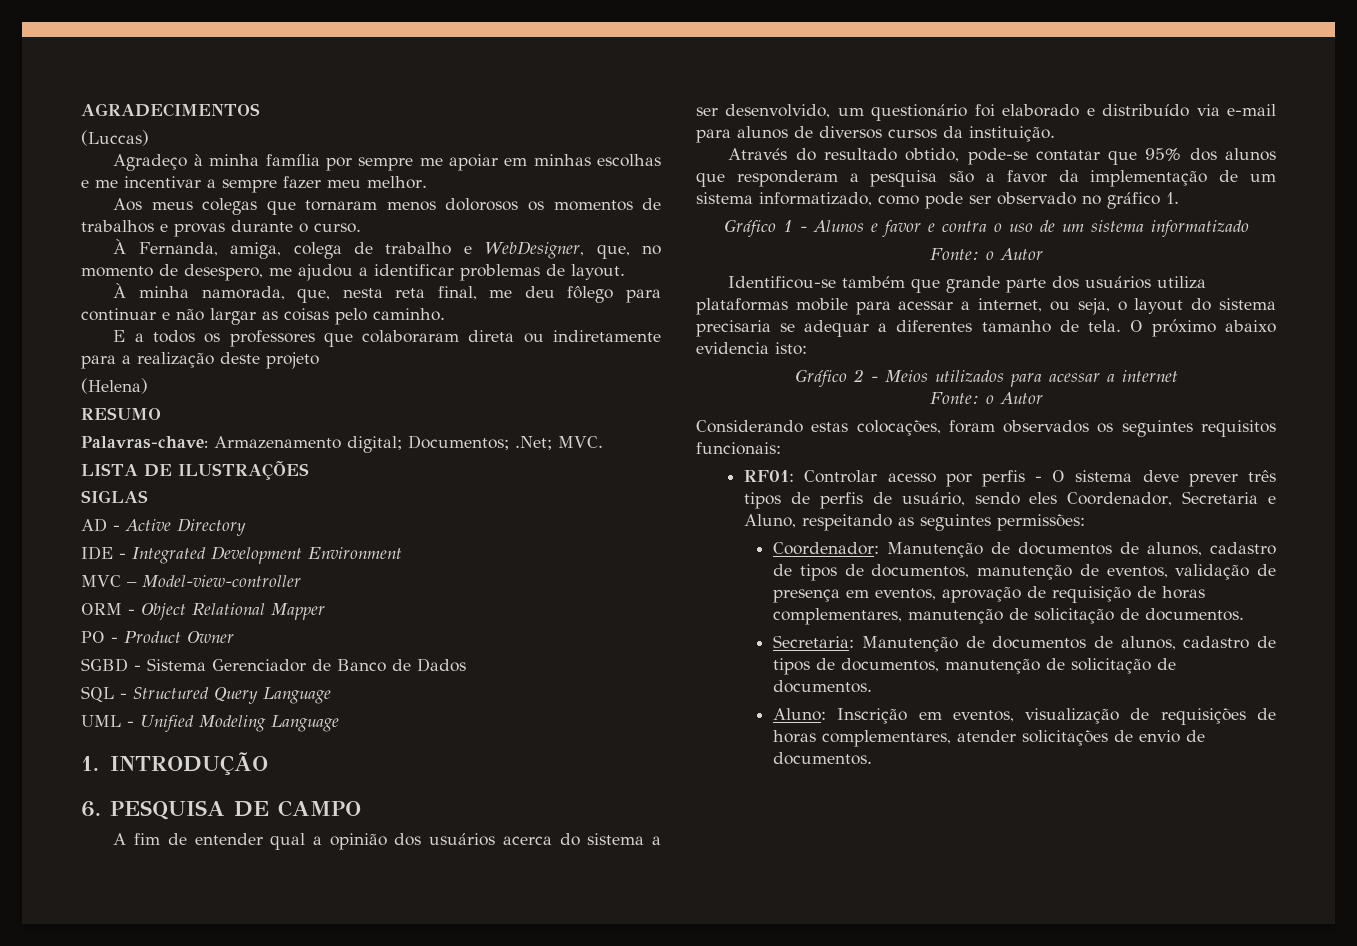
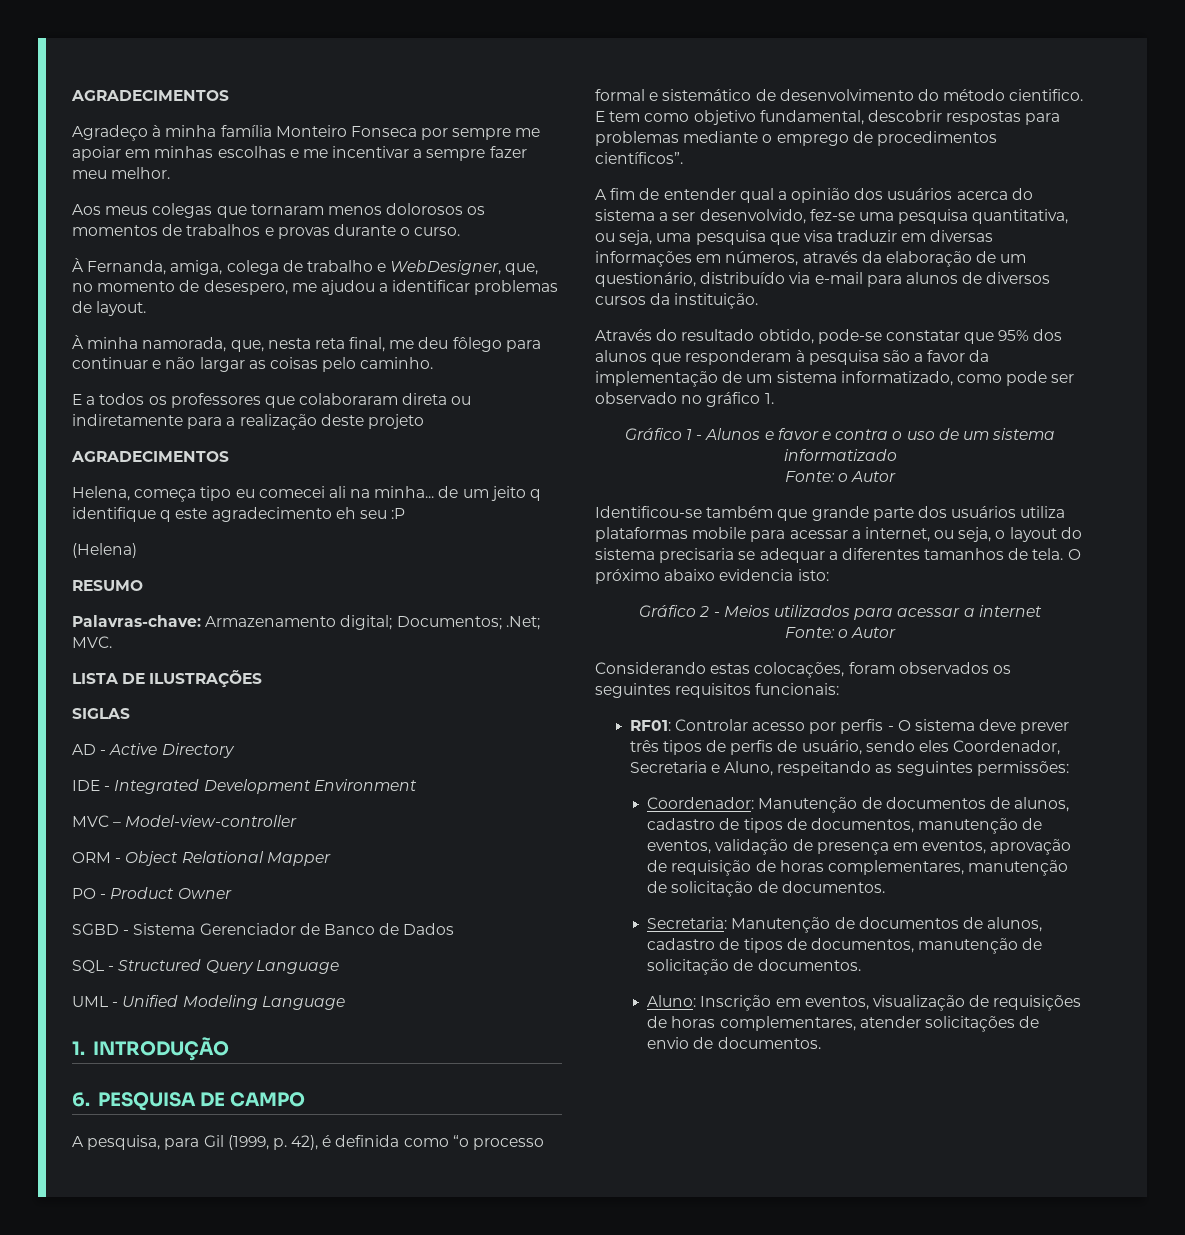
[81,103,260,117] [81,130,149,146] AGRADECIMENTOS // (Luccas) -> [71,90,229,101] AGRADECIMENTOS
(320, 160) none -> [275,125,417,137] Monteiro Fonseca
(319, 360) none -> [71,451,229,462] [72,486,542,502] [72,507,406,522] // AGRADECIMENTOS // Helena, começa tipo eu comecei ali na minha... de um jeito q identifique q este agradecimento eh seu :P
(361, 808) none -> [72,1135,545,1150] [595,89,1084,101] [595,110,1061,125] [595,131,997,146] [595,152,683,164] // A pesquisa, para Gil (1999, p. 42), é definida como “o processo formal e sistemático de desenvolvimento do método cientifico. E tem como objetivo fundamental, descobrir respostas para problemas mediante o emprego de procedimentos científicos”.
[837,104,1095,121] um questionário foi elaborado e -> [809,209,1069,224] [595,230,994,245] [595,251,1027,267] [595,272,696,287] fez-se uma pesquisa quantitativa, ou seja, uma pesquisa que visa traduzir em diversas informações em números, através da elaboração de um questionário,
[1035,150,1100,161] contatar -> [885,330,960,341] constatar
[849,173,859,182] a -> [795,350,805,362] à
[981,320,1051,333] tamanho -> [924,548,1005,560] tamanhos

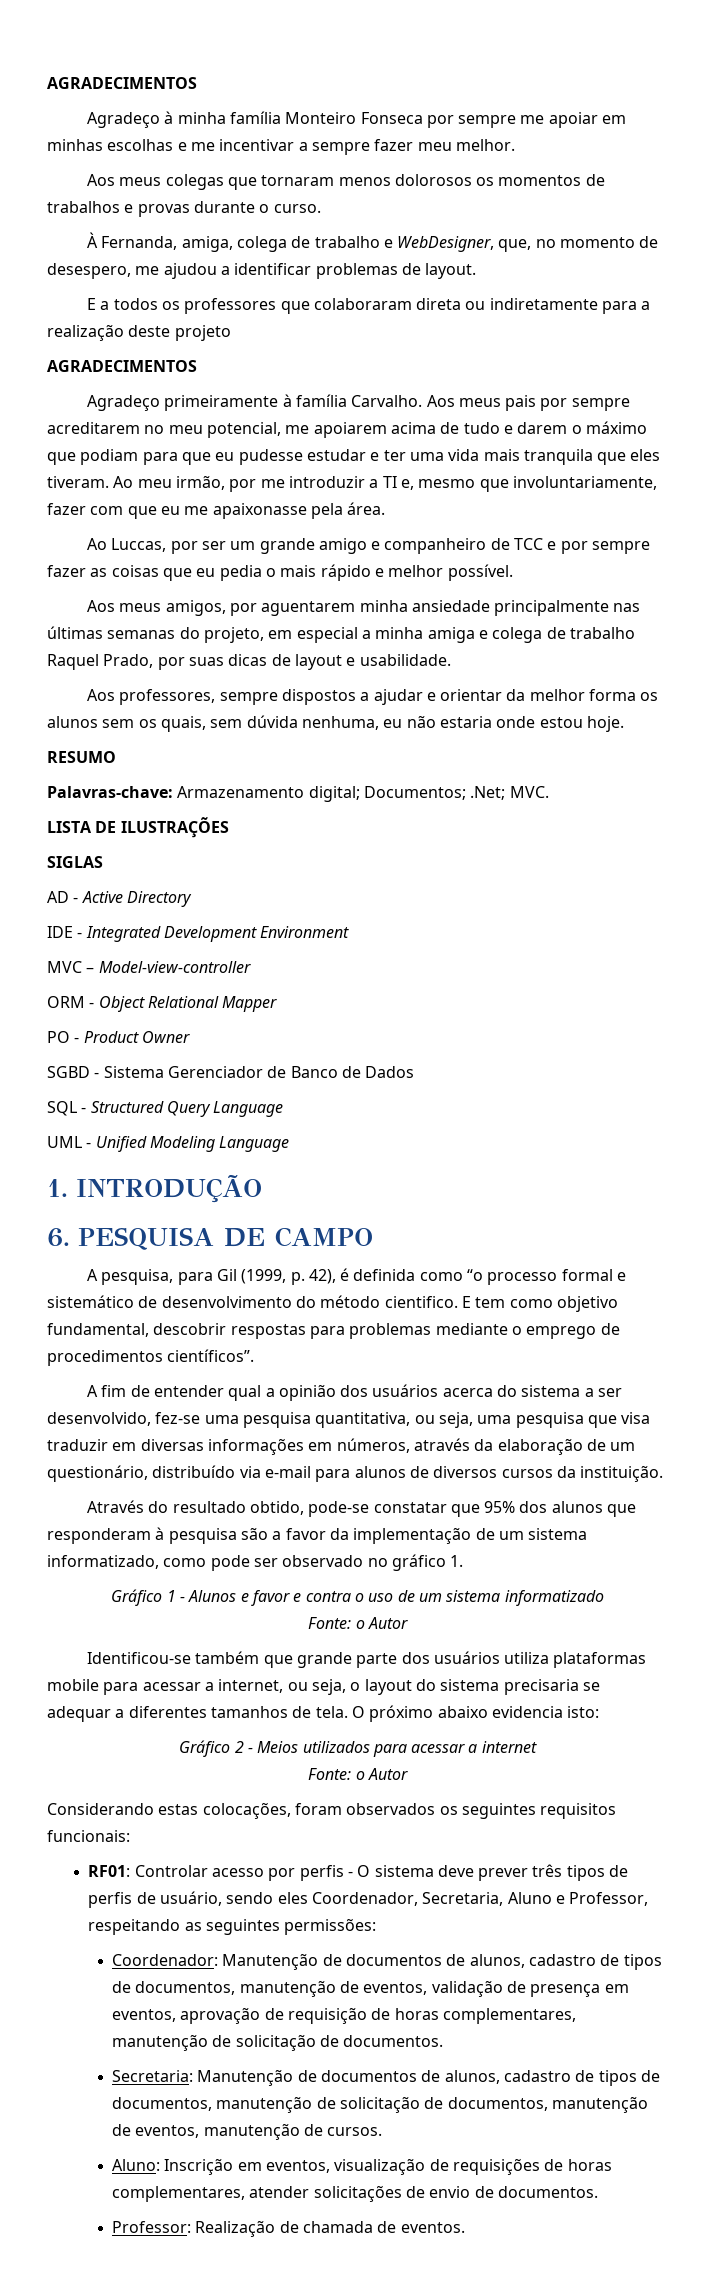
[72,335,541,352] [72,357,434,372] // À minha namorada, que, nesta reta final, me deu fôlego para continuar e não largar as coisas pelo caminho. -> (477, 271) none
[72,486,542,502] [72,507,406,522] [72,543,137,558] Helena, começa tipo eu comecei ali na minha... de um jeito q identifique q este agradecimento eh seu :P // (Helena) -> [86,394,630,411] [47,421,647,438] [47,449,661,465] [47,475,657,492] [47,502,386,519] [86,538,651,554] [47,564,513,581] [86,600,641,616] [47,626,635,643] [47,654,451,670] [86,689,659,705] [47,715,624,732] Agradeço primeiramente à família Carvalho. Aos meus pais por sempre acreditarem no meu potencial, me apoiarem acima de tudo e darem o máximo que podiam para que eu pudesse estudar e ter uma vida mais tranquila que eles tiveram. Ao meu irmão, por me introduzir a TI e, mesmo que involuntariamente, fazer com que eu me apaixonasse pela área. // Ao Luccas, por ser um grande amigo e companheiro de TCC e por sempre fazer as coisas que eu pedia o mais rápido e melhor possível. // Aos meus amigos, por aguentarem minha ansiedade principalmente nas últimas semanas do projeto, em especial a minha amiga e colega de trabalho Raquel Prado, por suas dicas de layout e usabilidade. // Aos professores, sempre dispostos a ajudar e orientar da melhor forma os alunos sem os quais, sem dúvida nenhuma, eu não estaria onde estou hoje.
[629,761,774,776] Secretaria e Aluno, -> [422,1892,649,1906] Secretaria, Aluno e Professor,
[757,959,861,971] documentos. -> [447,2096,648,2113] [111,2123,383,2140] documentos, manutenção de eventos, manutenção de cursos.
(821, 1043) none -> [111,2220,465,2237] // Professor: Realização de chamada de eventos.

